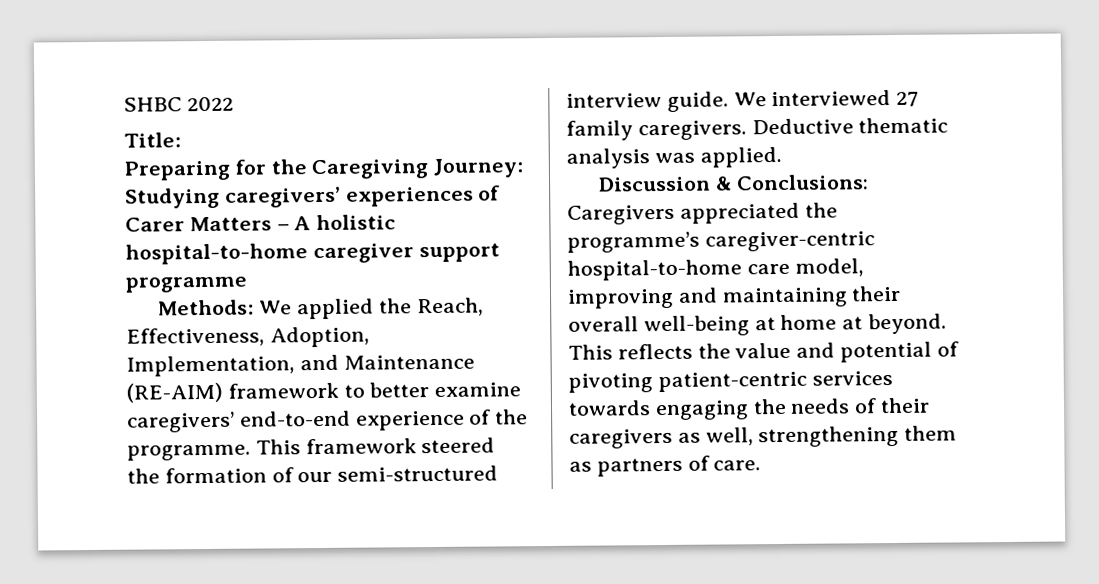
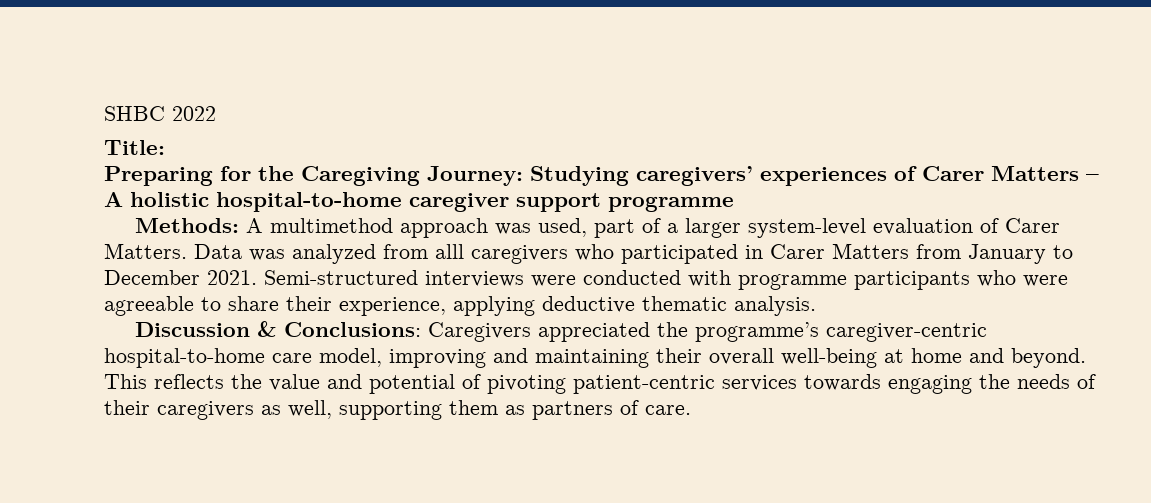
[259,297,484,320] [126,326,370,348] [126,354,475,377] [126,382,522,403] [127,409,529,433] [127,437,496,461] [127,465,499,484] [566,90,920,112] [566,117,949,141] [566,146,782,169] We applied the Reach, Effectiveness, Adoption, Implementation, and Maintenance (RE-AIM) framework to better examine caregivers’ end-to-end experience of the programme. This framework steered the formation of our semi-structured interview guide. We interviewed 27 family caregivers. Deductive thematic analysis was applied. -> [246,218,1061,238] [104,243,1073,264] [104,270,1068,290] [104,296,816,316] A multimethod approach was used, part of a larger system-level evaluation of Carer Matters. Data was analyzed from alll caregivers who participated in Carer Matters from January to December 2021. Semi-structured interviews were conducted with programme participants who were agreeable to share their experience, applying deductive thematic analysis.
[842,316,864,330] at -> [969,348,1004,363] and
[758,425,900,448] strengthening -> [339,401,442,420] supporting

